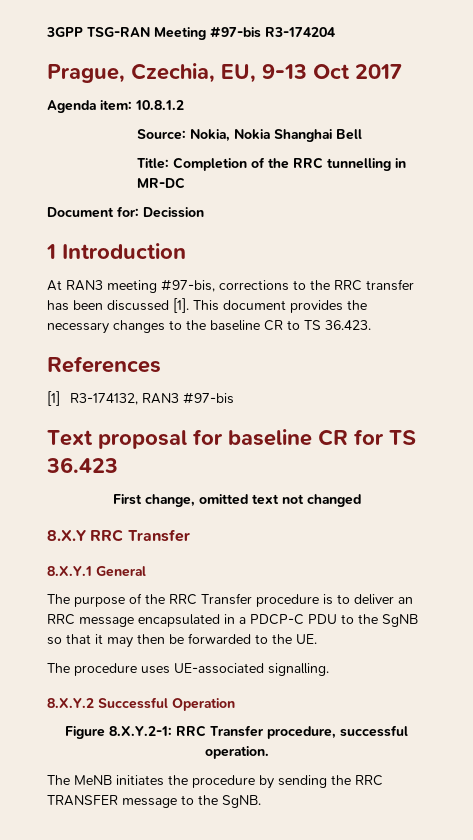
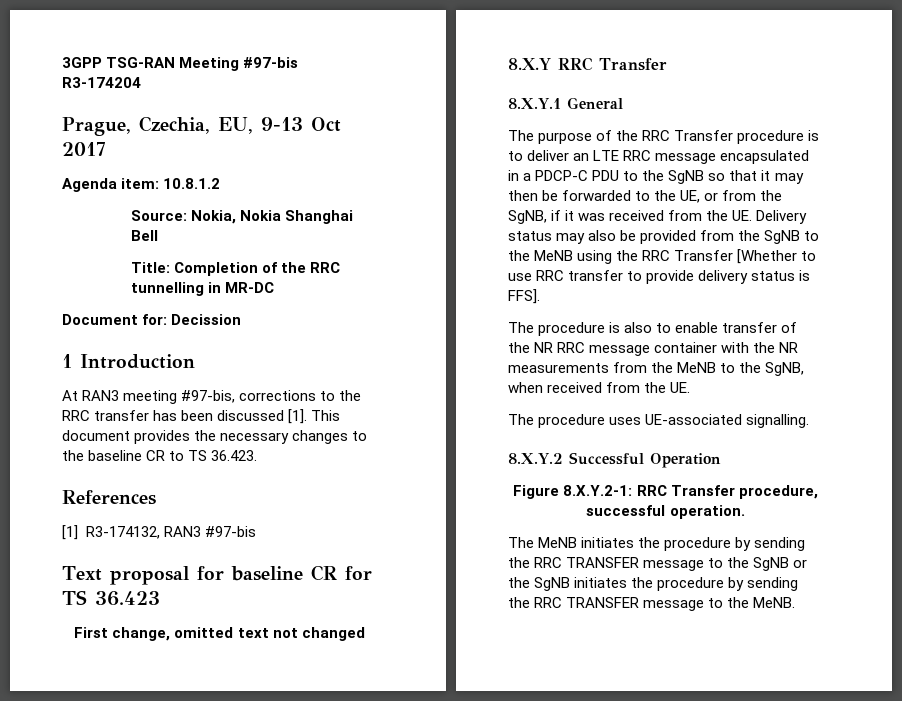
(413, 600) none -> [593,150,620,161] LTE
(292, 639) none -> [680,190,783,203] [508,210,808,224] [508,230,820,244] [508,249,817,264] [508,270,811,284] [508,289,540,304] [508,322,798,336] [508,342,799,356] [508,362,805,376] [508,382,667,393] UE, or from the SgNB, if it was received from the UE. Delivery status may also be provided from the SgNB to the MeNB using the RRC Transfer [Whether to use RRC transfer to provide delivery status is FFS]. // The procedure is also to enable transfer of the NR RRC message container with the NR measurements from the MeNB to the SgNB, when received from the
[222,795,261,808] SgNB. -> [753,557,808,571] [508,577,799,591] [508,597,796,611] SgNB or the SgNB initiates the procedure by sending the RRC TRANSFER message to the MeNB.

